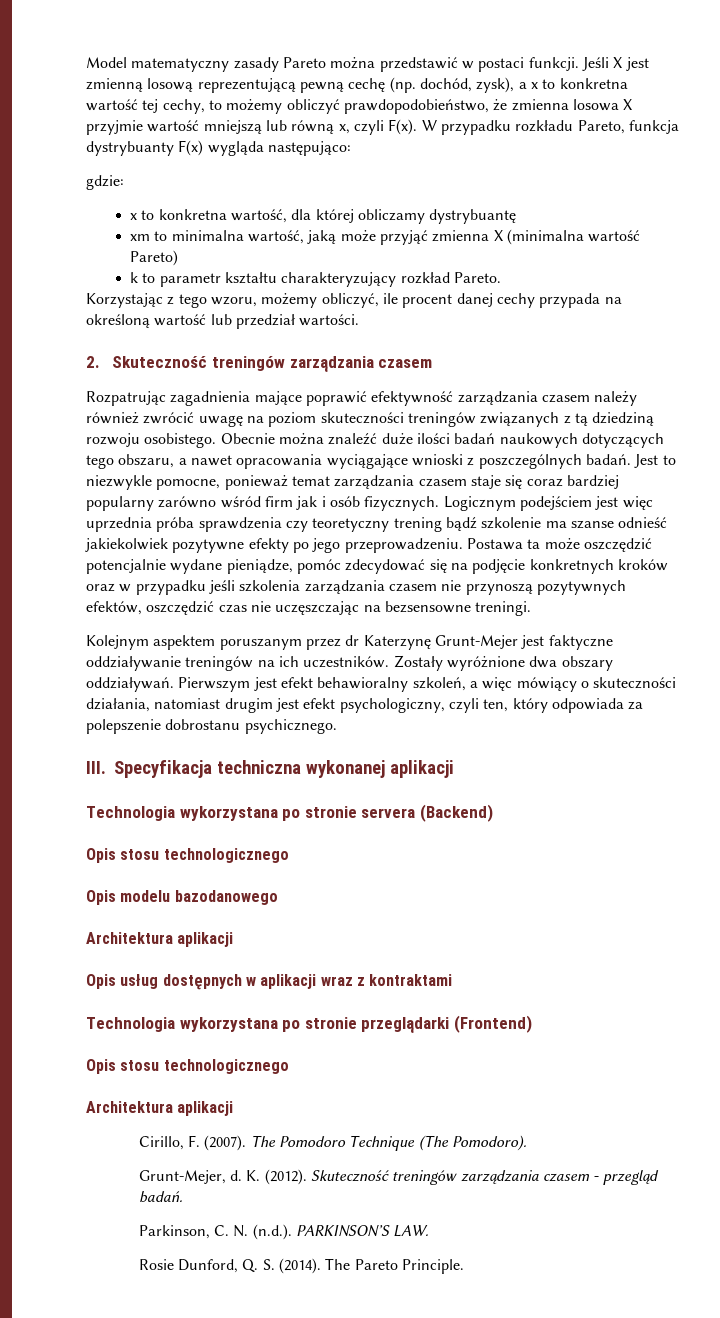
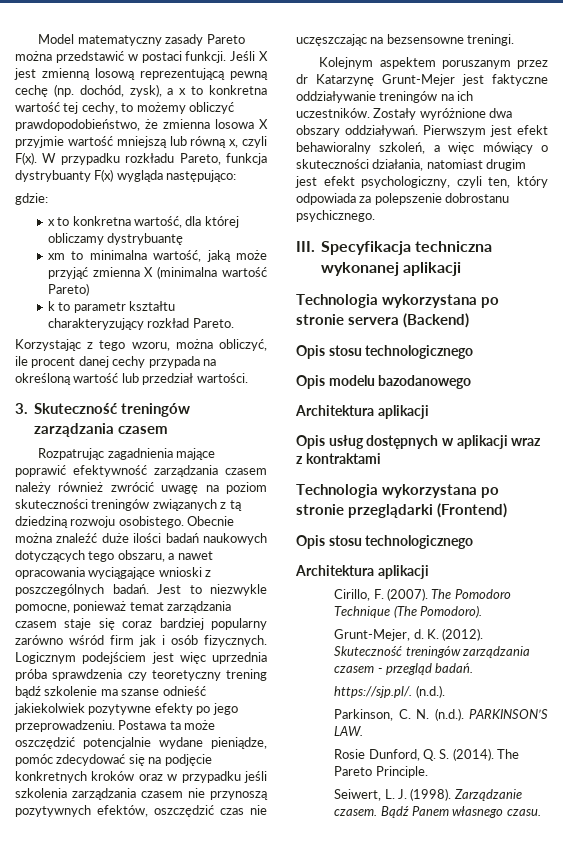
[261,293,318,308] możemy -> [175,339,213,349] można
[86,356,100,368] 2. -> [15,403,28,414] 3.
[363,635,431,650] Katerzynę -> [316,74,374,86] Katarzynę
(183, 1197) none -> [334,685,445,698] // https://sjp.pl/. (n.d.).
(465, 1266) none -> [334,788,522,801] [334,806,541,818] // Seiwert, L. J. (1998). Zarządzanie czasem. Bądź Panem własnego czasu.

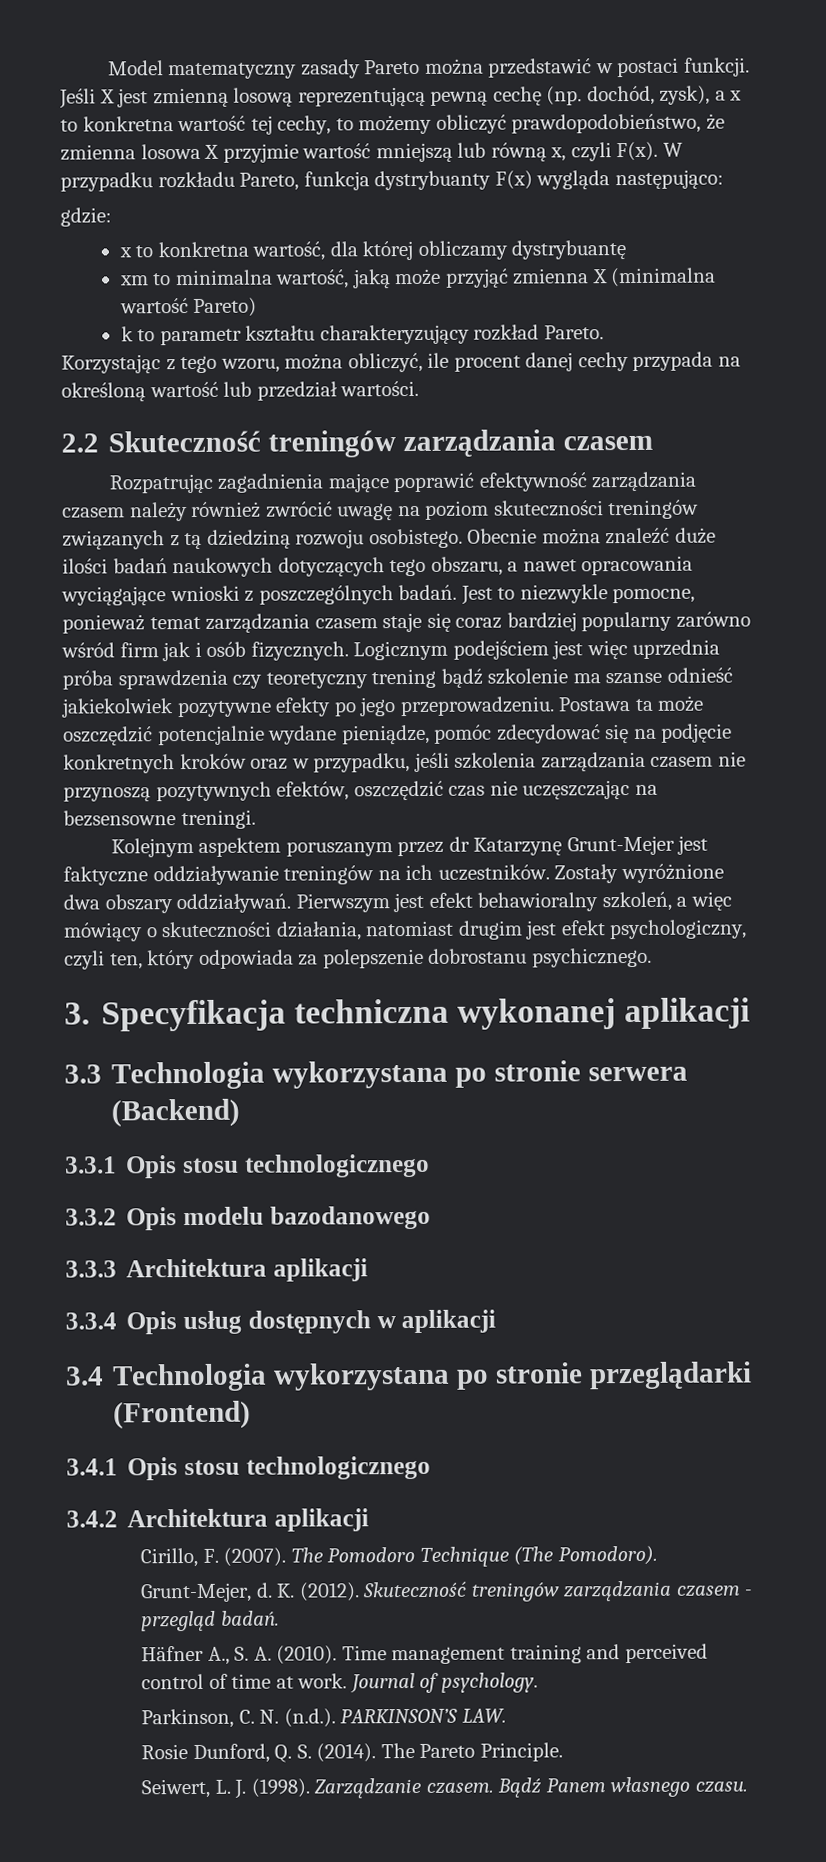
[15,403,28,414] 3. -> [61,433,99,453] 2.2
[181,771,241,783] przypadku -> [313,753,411,773] przypadku,
[296,241,315,252] III. -> [64,1002,90,1025] 3.
[296,294,499,308] [296,314,399,325] Technologia wykorzystana po stronie servera -> [64,1060,688,1090] 3.3 Technologia wykorzystana po stronie serwera
[296,345,474,359] Opis stosu technologicznego // -> [65,1153,430,1179] [65,1208,117,1226] 3.3.1 Opis stosu technologicznego // 3.3.2
[295,405,429,419] Architektura aplikacji // -> [65,1258,368,1282] [65,1312,117,1330] 3.3.3 Architektura aplikacji // 3.3.4
[511,438,542,446] [296,453,381,464] wraz z kontraktami // -> [65,1366,104,1386] // 3.4
[296,535,474,549] Opis stosu technologicznego // -> [66,1455,431,1481] [66,1510,118,1528] 3.4.1 Opis stosu technologicznego // 3.4.2
[334,685,445,698] https://sjp.pl/. (n.d.). -> [141,1643,709,1665] [141,1672,538,1694] Häfner A., S. A. (2010). Time management training and perceived control of time at work. Journal of psychology.

